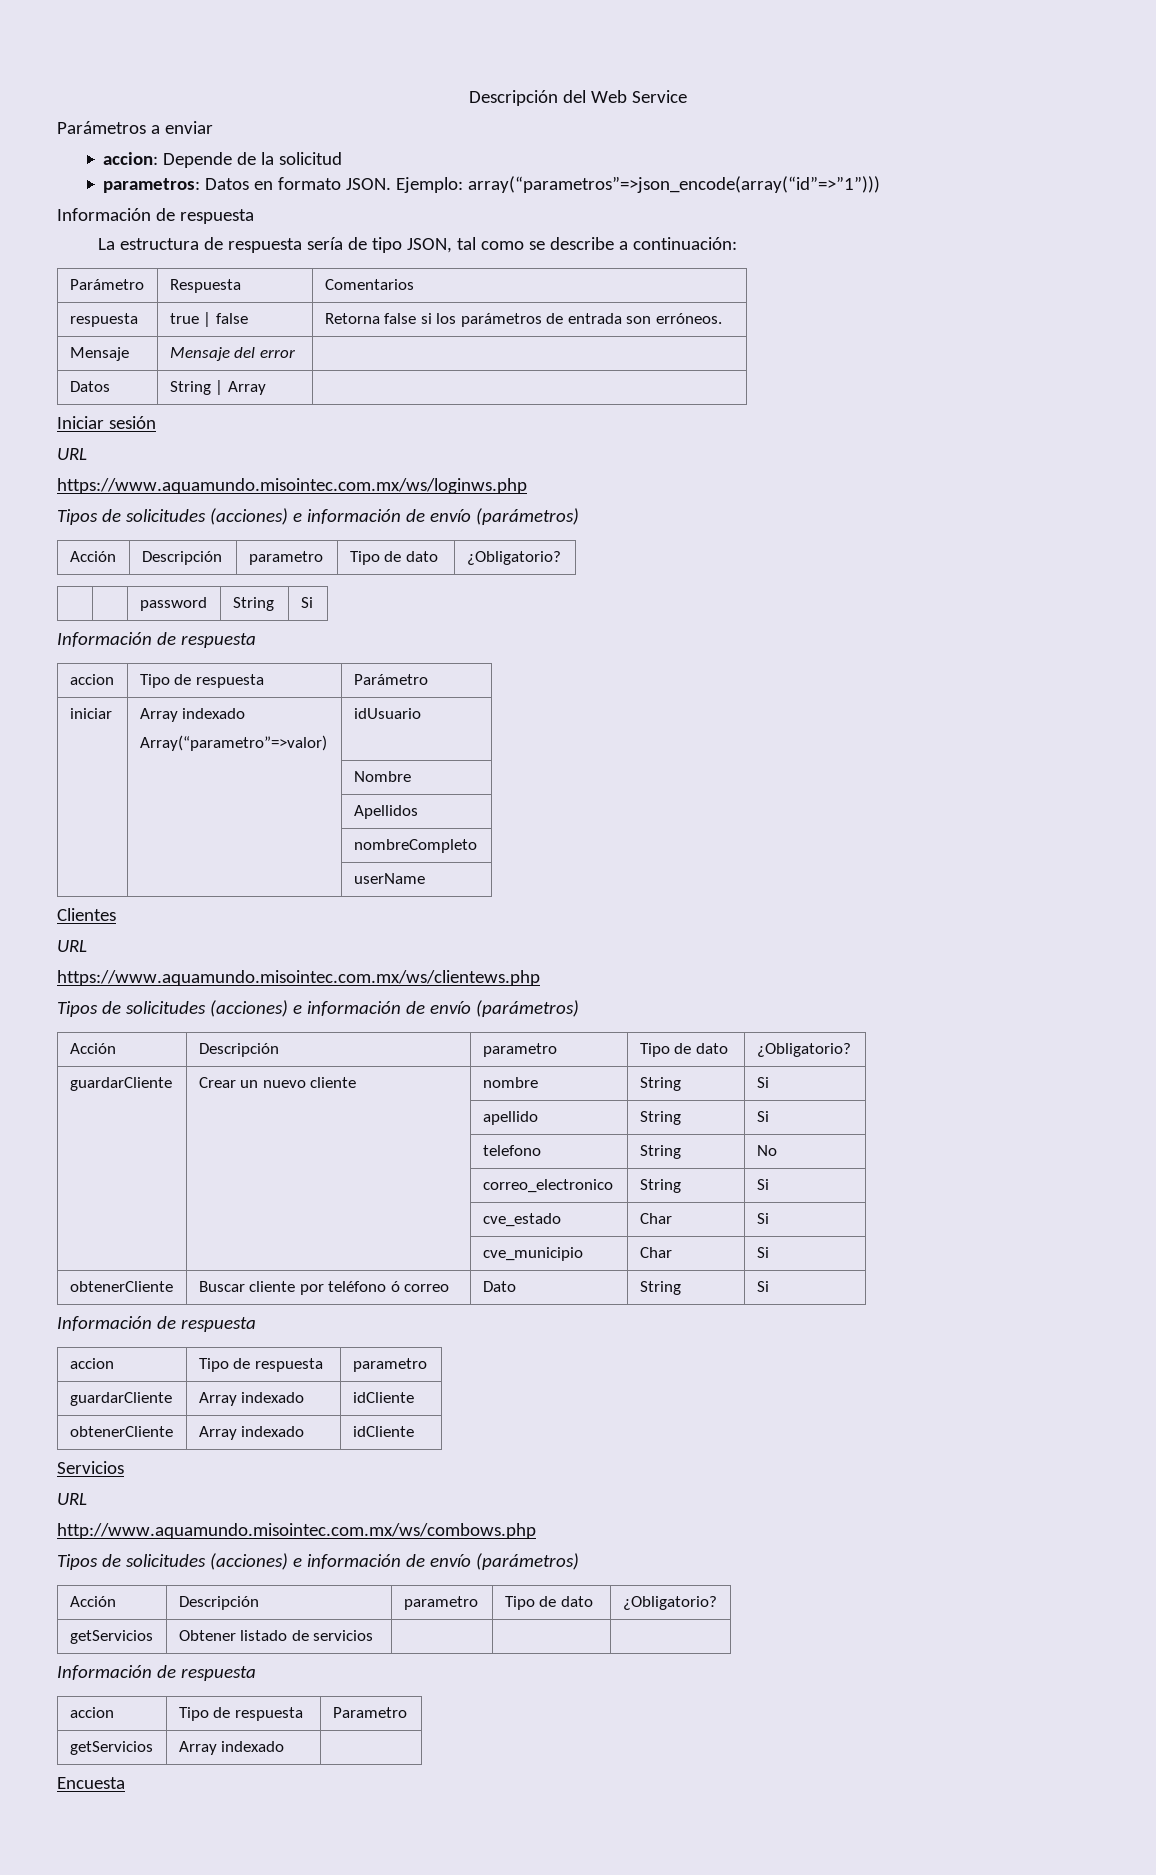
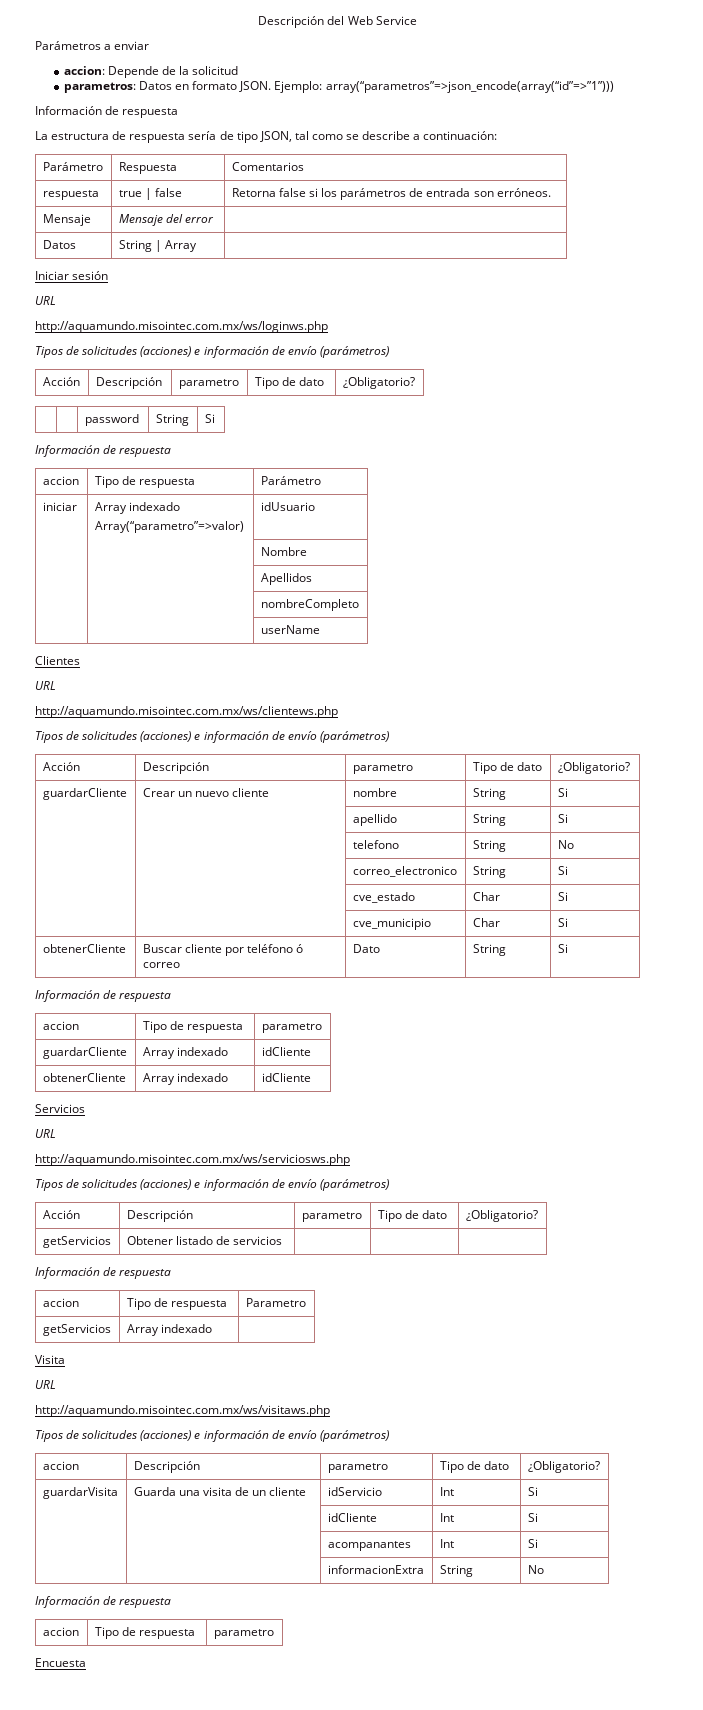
[57,478,527,494] https://www.aquamundo.misointec.com.mx/ws/loginws.php -> [35,321,328,333] http://aquamundo.misointec.com.mx/ws/loginws.php
[57,970,540,986] https://www.aquamundo.misointec.com.mx/ws/clientews.php -> [35,706,338,718] http://aquamundo.misointec.com.mx/ws/clientews.php
[57,1523,536,1539] http://www.aquamundo.misointec.com.mx/ws/combows.php -> [35,1154,350,1166] http://aquamundo.misointec.com.mx/ws/serviciosws.php
(285, 1746) none -> [35,1355,65,1364] [35,1380,56,1389] [35,1405,330,1417] [35,1430,389,1442] [42,1461,79,1470] [133,1461,200,1473] [327,1463,388,1473] [439,1461,509,1473] [527,1461,600,1473] [42,1487,118,1499] [133,1487,307,1496] [327,1487,382,1496] [439,1487,454,1496] [527,1487,538,1496] [327,1513,377,1522] [439,1513,454,1522] [527,1513,538,1522] [327,1541,411,1551] [439,1539,454,1548] [527,1539,538,1548] [327,1565,424,1574] [439,1565,473,1577] [527,1565,544,1574] [35,1596,172,1608] [42,1627,79,1636] [94,1627,195,1639] [213,1629,274,1639] // Visita // URL // http://aquamundo.misointec.com.mx/ws/visitaws.php // Tipos de solicitudes (acciones) e información de envío (parámetros) // accion | Descripción | parametro | Tipo de dato | ¿Obligatorio? // guardarVisita | Guarda una visita de un cliente | idServicio | Int | Si // | | idCliente | Int | Si // | | acompanantes | Int | Si // | | informacionExtra | String | No // Información de respuesta // accion | Tipo de respuesta | parametro

